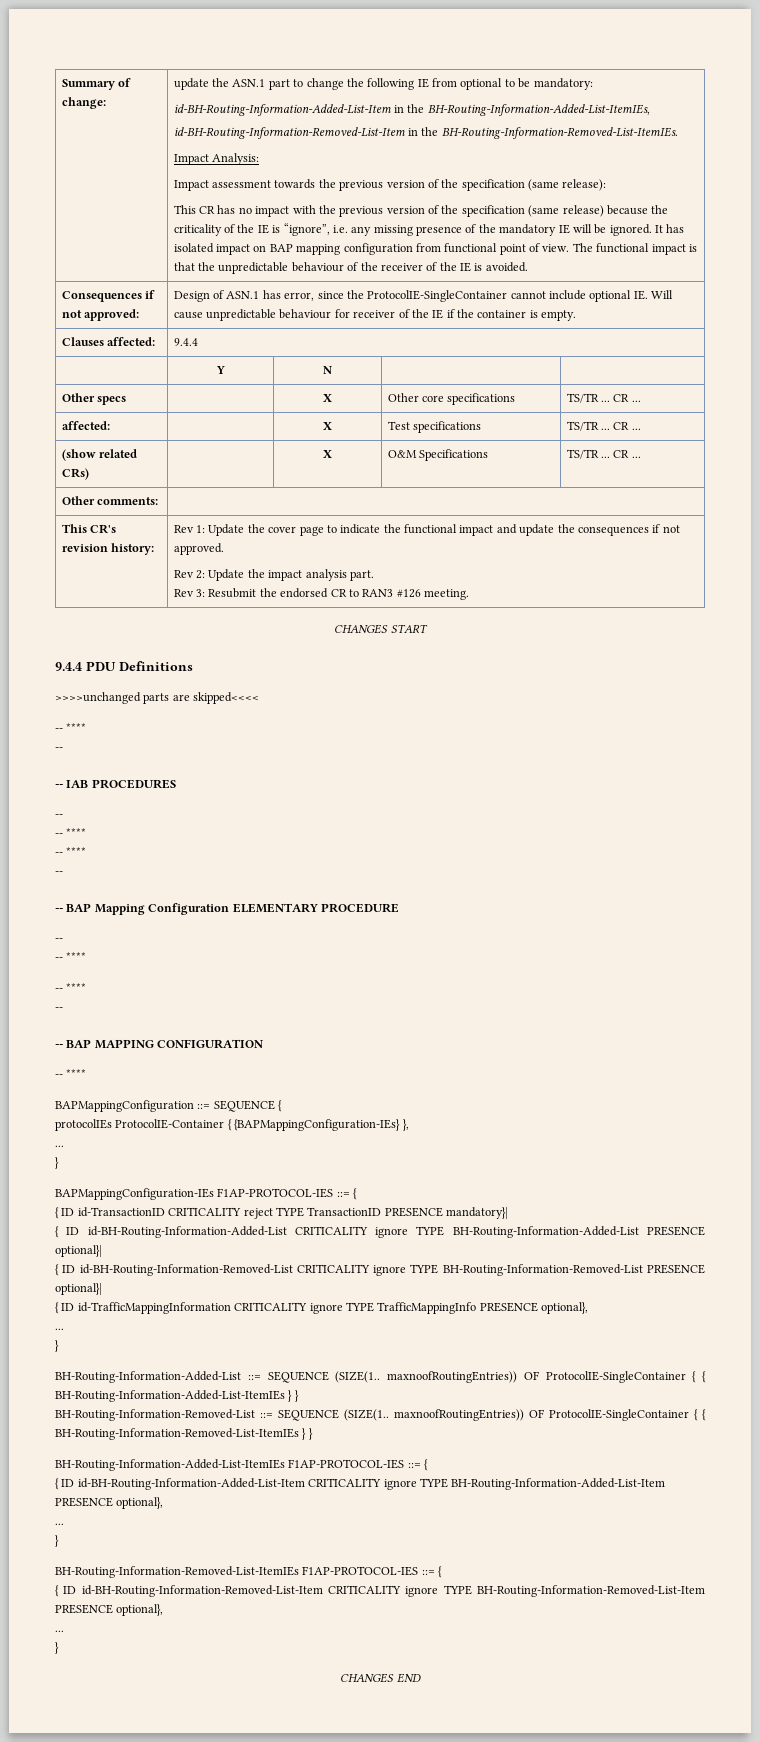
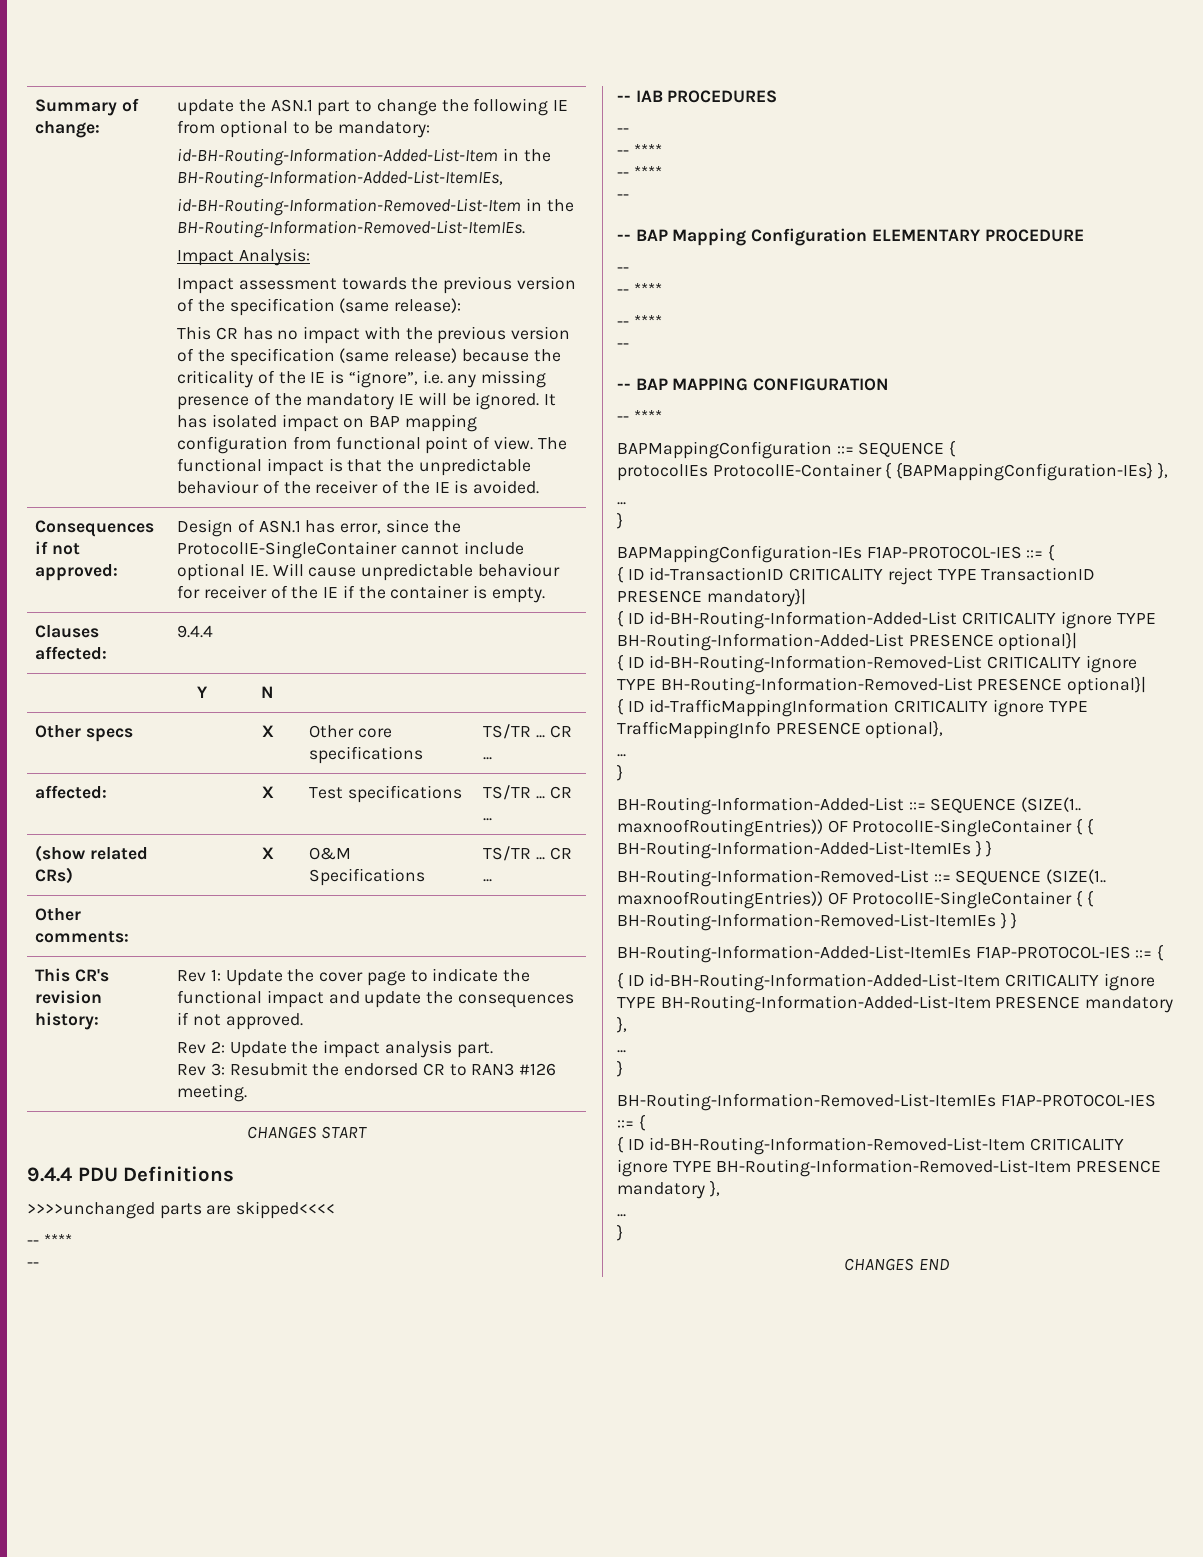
[116,1497,164,1509] optional}, -> [1085,996,1174,1013] [617,1016,627,1033] mandatory },
[116,1604,164,1616] optional}, -> [617,1180,720,1199] mandatory },

